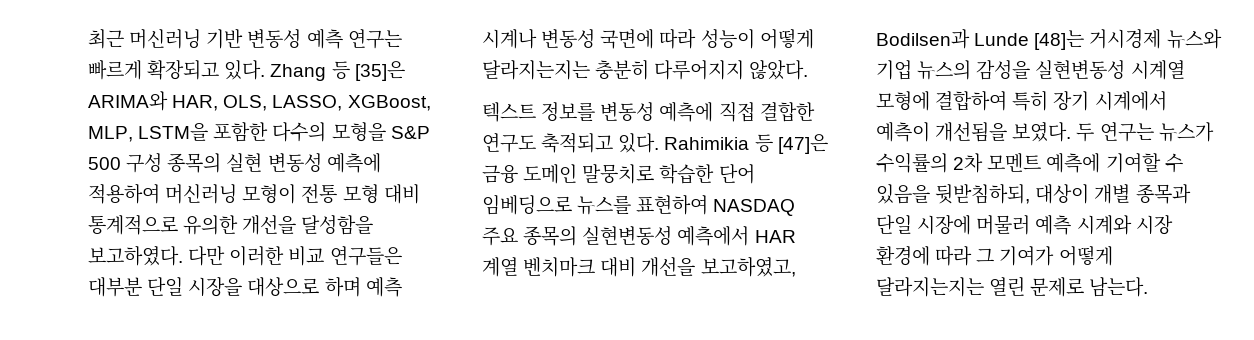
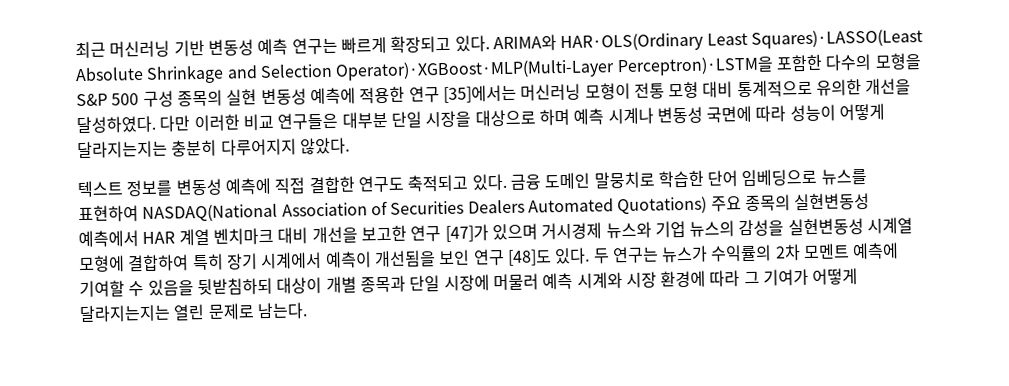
[270,61,405,81] [88,91,431,111] [88,123,209,142] Zhang 등 [35]은 ARIMA와 HAR, OLS, LASSO, XGBoost, MLP, LSTM을 -> [492,29,923,53] [75,56,774,84] ARIMA와 HAR·OLS(Ordinary Least Squares)·LASSO(Least Absolute Shrinkage and Selection Operator)·XGBoost·MLP(Multi-Layer Perceptron)·LSTM을
[88,184,160,204] 적용하여 -> [359,84,517,104] 적용한 연구 [35]에서는
[301,215,374,235] [88,246,183,266] 달성함을 보고하였다. -> [76,115,156,134] 달성하였다.
[664,134,828,154] Rahimikia 등 [47]은 -> (507, 182) none
[713,199,796,216] NASDAQ -> [142,196,708,224] NASDAQ(National Association of Securities Dealers Automated Quotations)
[700,257,796,277] [876,29,1085,50] 보고하였고, Bodilsen과 Lunde [48]는 -> [360,223,538,243] 보고한 연구 [47]가 있으며
[1012,122,1072,142] 보였다. -> [438,247,591,267] 보인 연구 [48]도 있다.
[935,184,1031,204] 뒷받침하되, -> [196,277,273,296] 뒷받침하되

